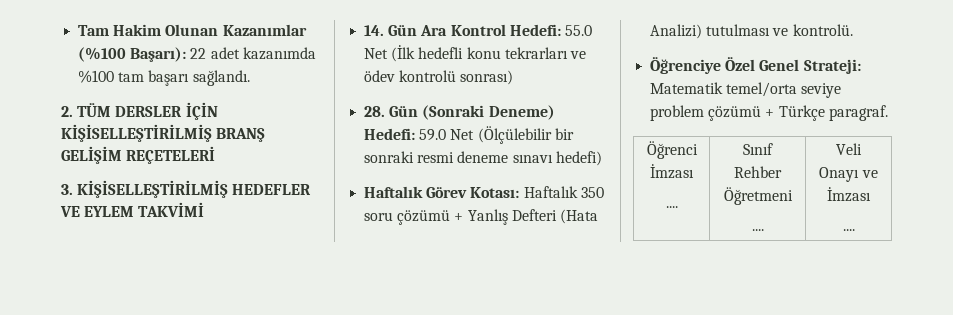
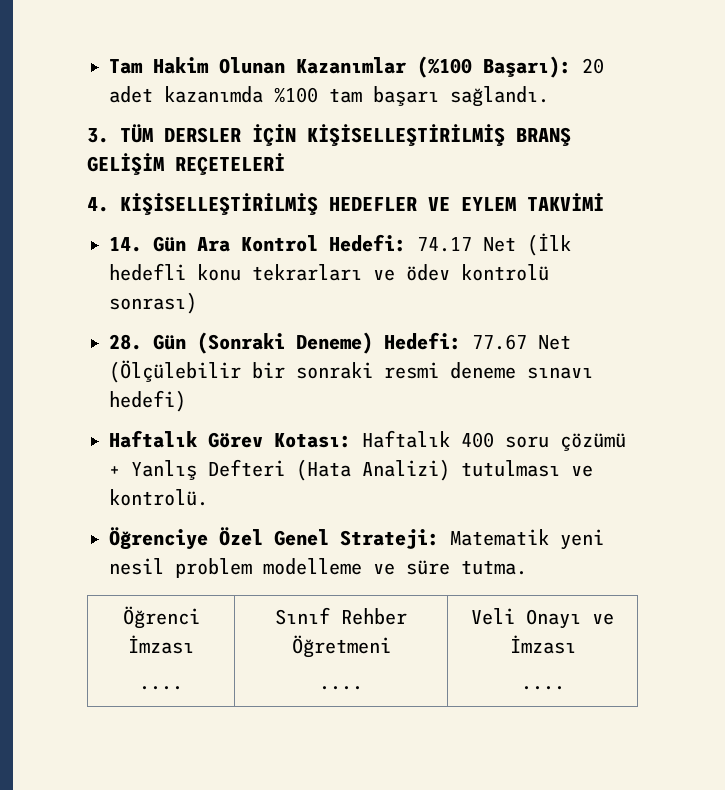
[190,48,207,59] 22 -> [582,58,604,74] 20
[61,106,73,117] 2. -> [87,128,109,143] 3.
[61,184,73,195] 3. -> [87,197,109,212] 4.
[564,25,592,36] 55.0 -> [417,237,472,252] 74.17
[419,129,447,141] 59.0 -> [472,334,527,350] 77.67
[580,187,604,198] 350 -> [461,432,494,448] 400
[726,82,842,98] [650,105,888,121] temel/orta seviye problem çözümü + Türkçe paragraf. -> [560,529,604,550] [109,558,527,578] yeni nesil problem modelleme ve süre tutma.

